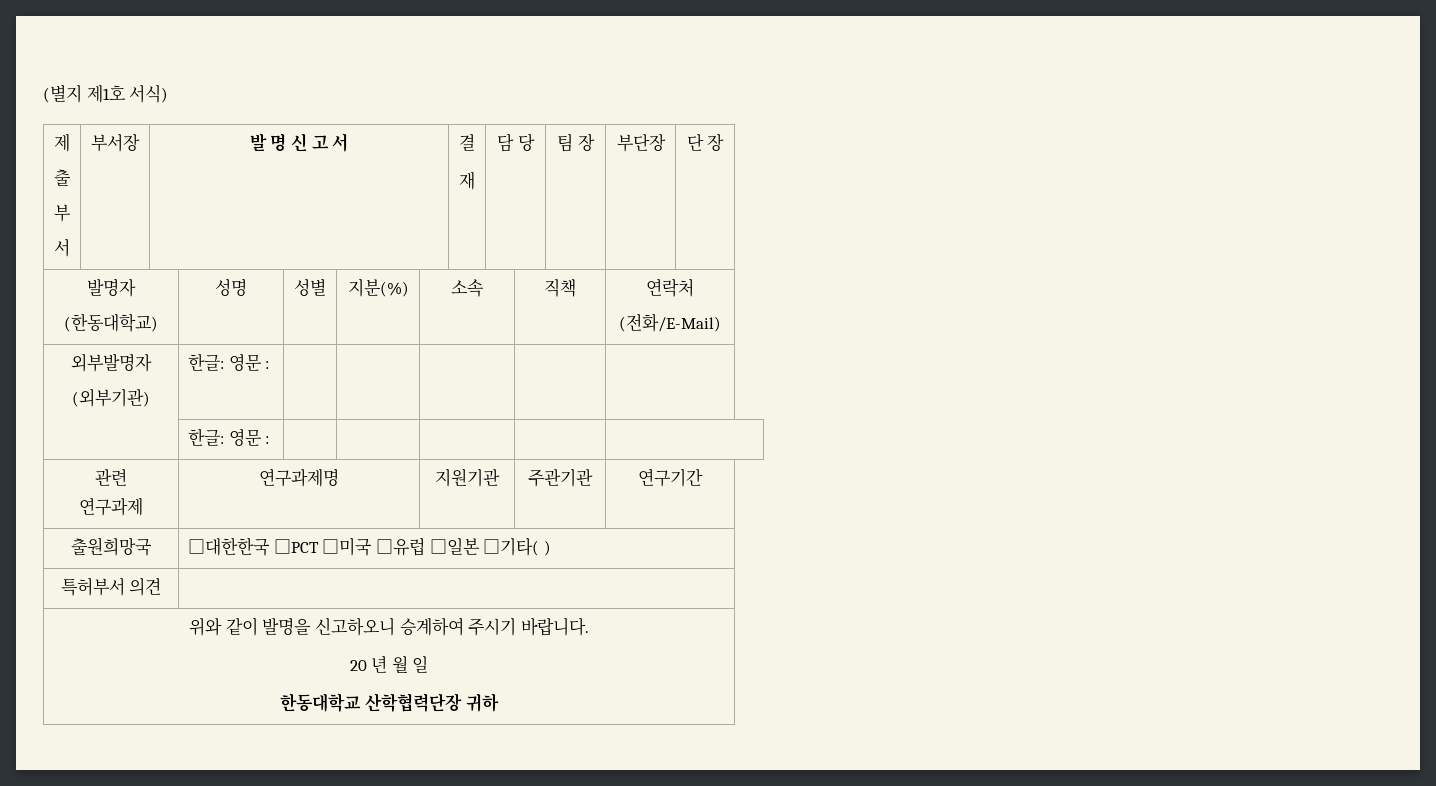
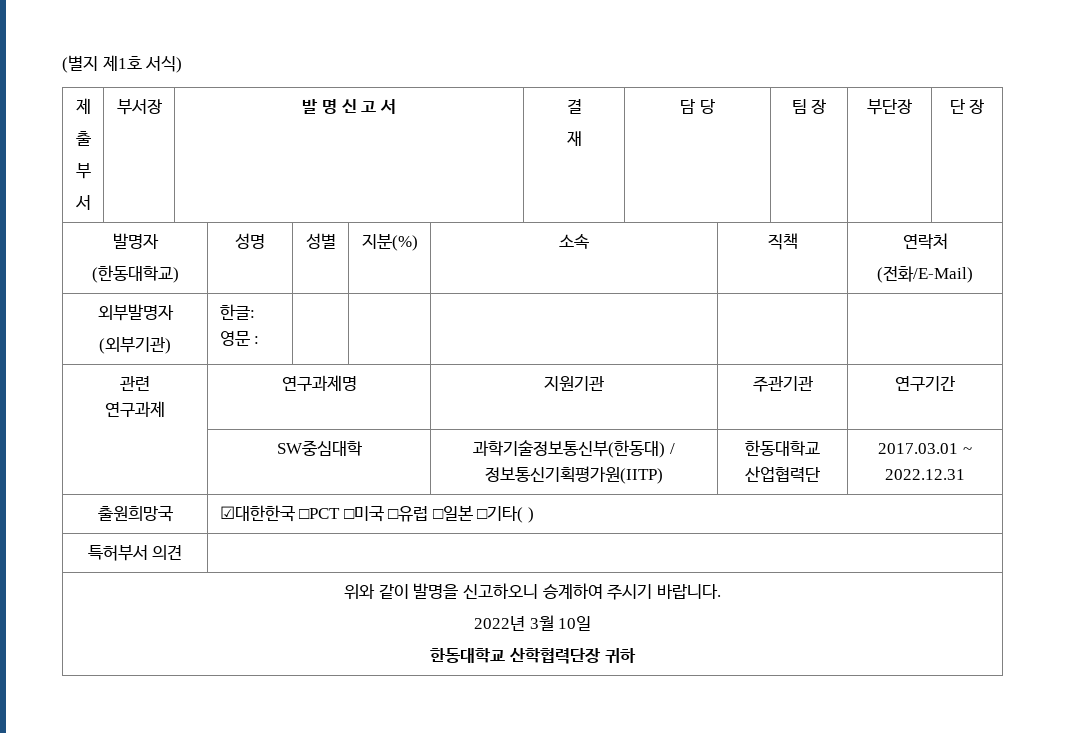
[188,428,270,446] // | 한글: 영문 : | | | | | -> (260, 340) none
(703, 477) none -> [276,440,362,456] [473,440,675,458] [485,466,663,484] [745,440,820,456] [745,466,820,482] [878,443,972,454] [885,469,965,480] // | SW중심대학 | 과학기술정보통신부(한동대) / 정보통신기획평가원(IITP) | 한동대학교 산업협력단 | 2017.03.01 ~ 2022.12.31
[188,537,271,556] □대한한국 -> [219,505,295,522] ☑대한한국
[349,656,429,673] 20 년 월 일 -> [473,615,592,631] 2022년 3월 10일

